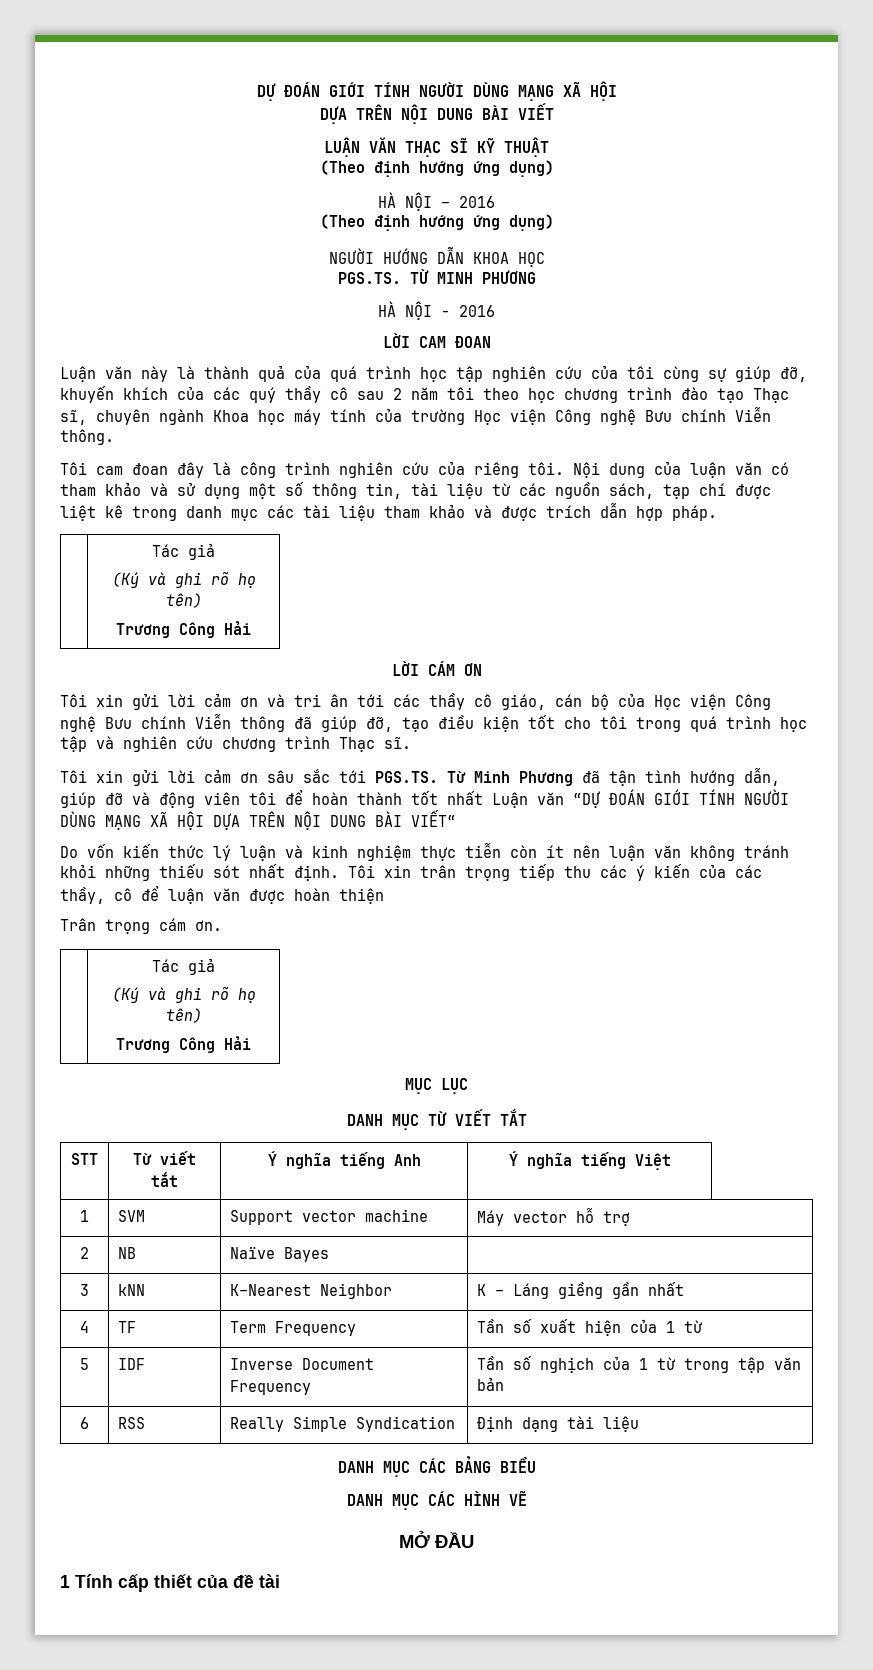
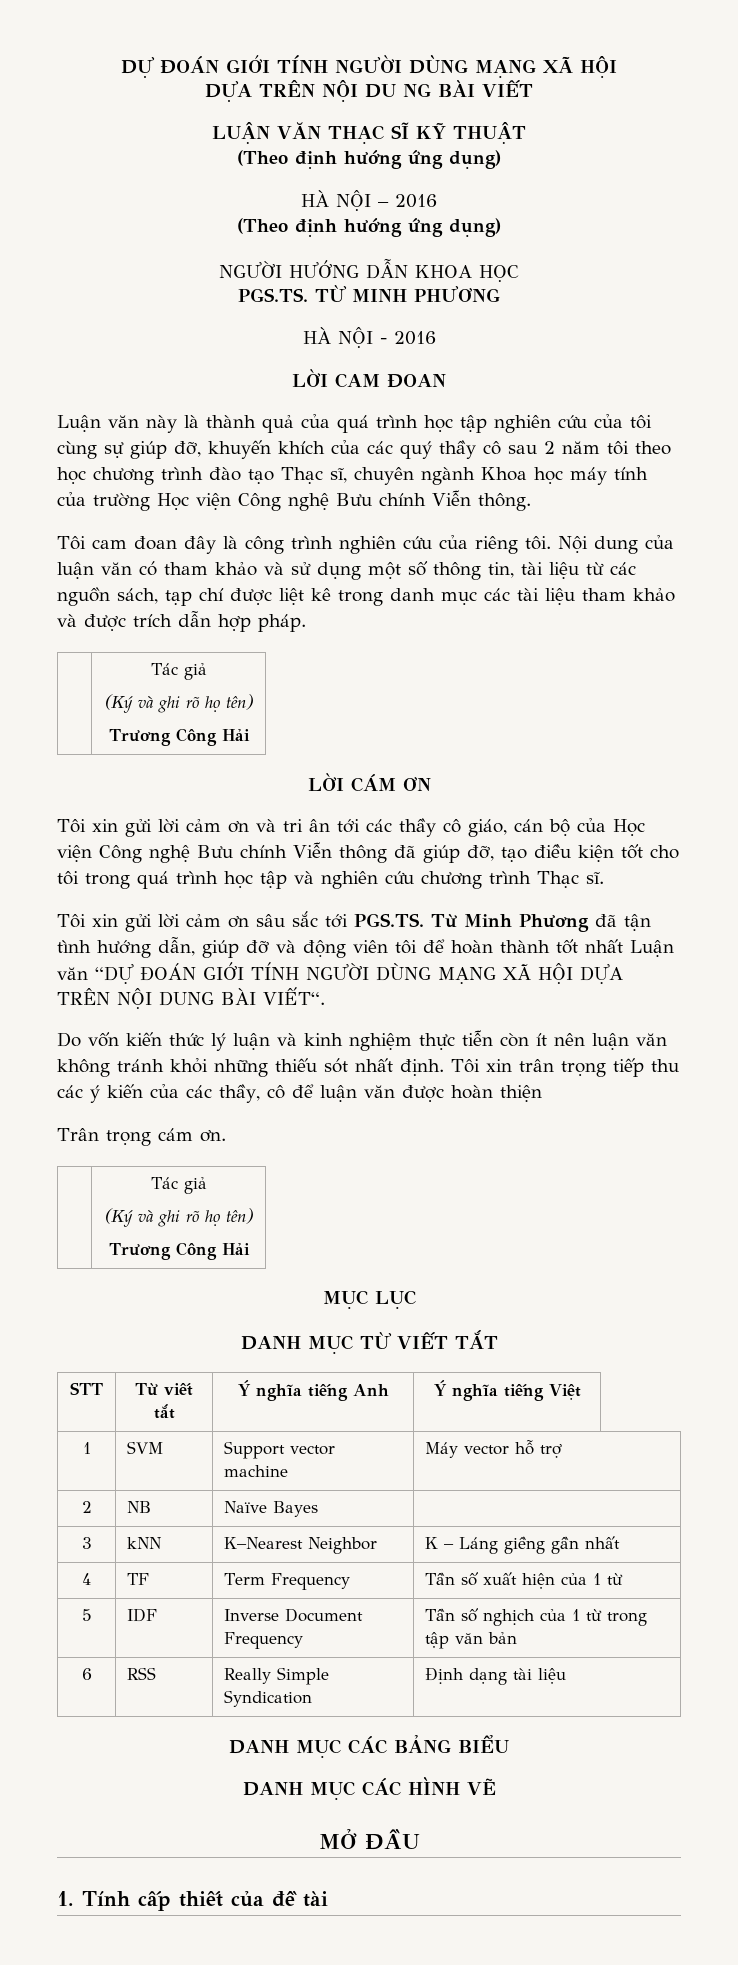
[436,108,473,120] DUNG -> [365,83,431,98] DU NG
[411,810,456,827] VIẾT“ -> [263,987,325,1005] VIẾT“.
[60,1575,70,1588] 1 -> [57,1891,74,1906] 1.

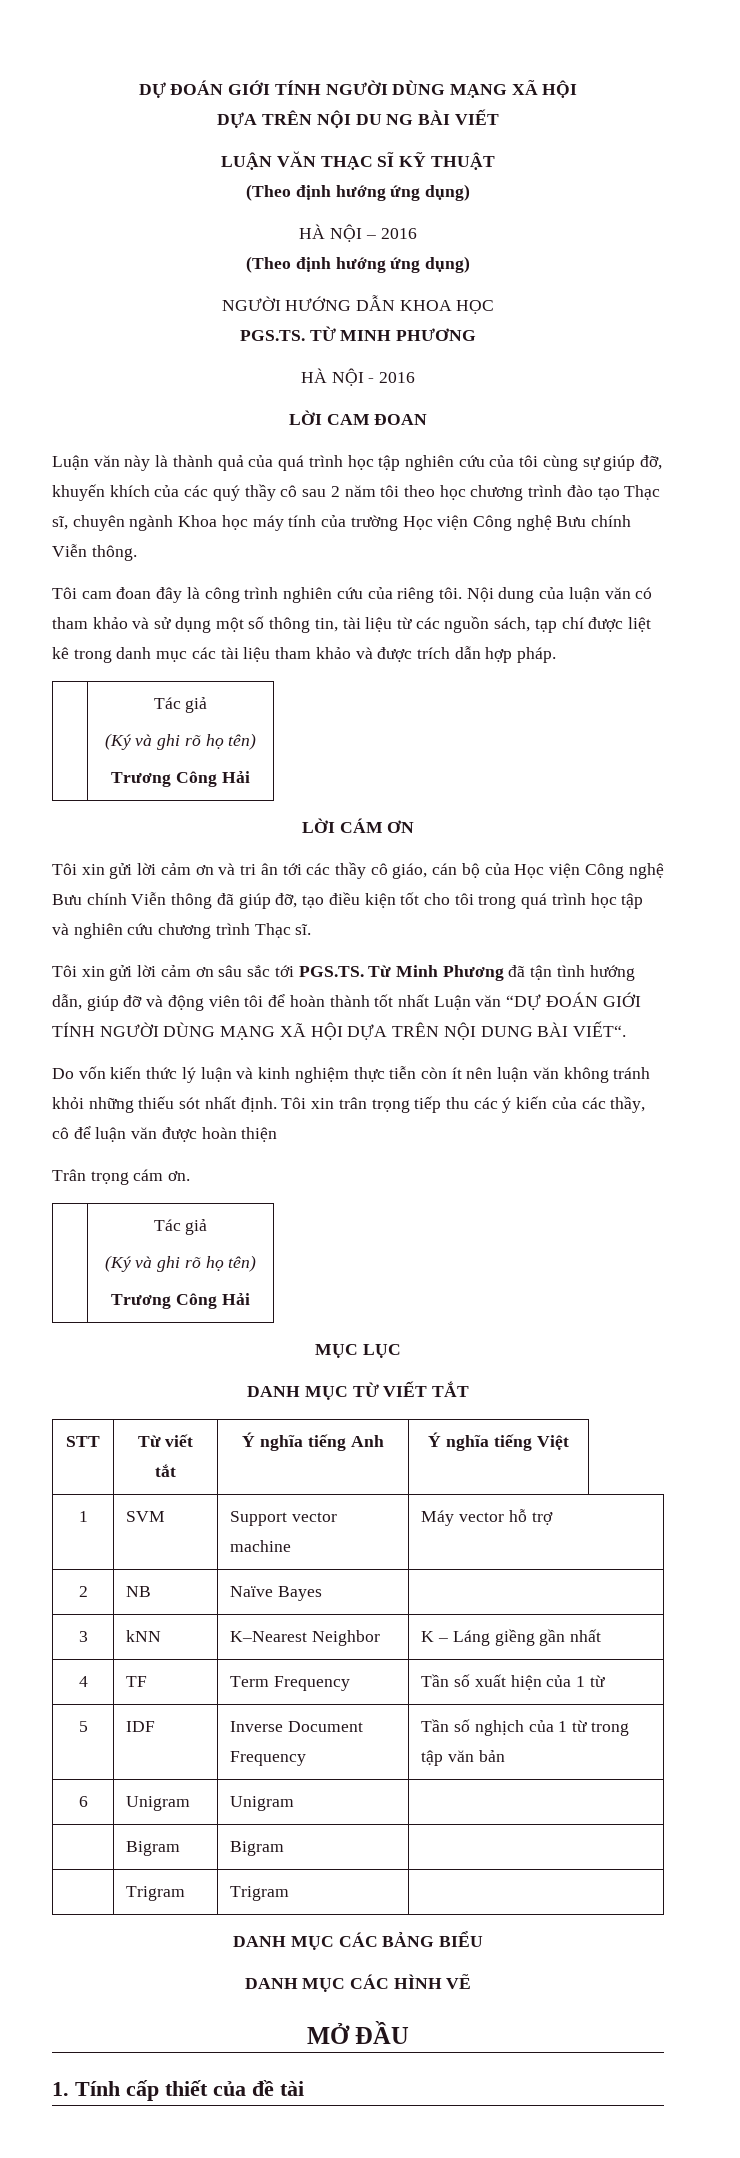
[127,1667,157,1680] [224,1667,330,1685] [224,1690,313,1707] [425,1667,567,1685] RSS | Really Simple Syndication | Định dạng tài liệu -> [126,1796,191,1811] [230,1796,295,1811] [126,1841,181,1856] [230,1841,285,1856] [126,1886,186,1901] [230,1886,290,1901] Unigram | Unigram | // | Bigram | Bigram | // | Trigram | Trigram |

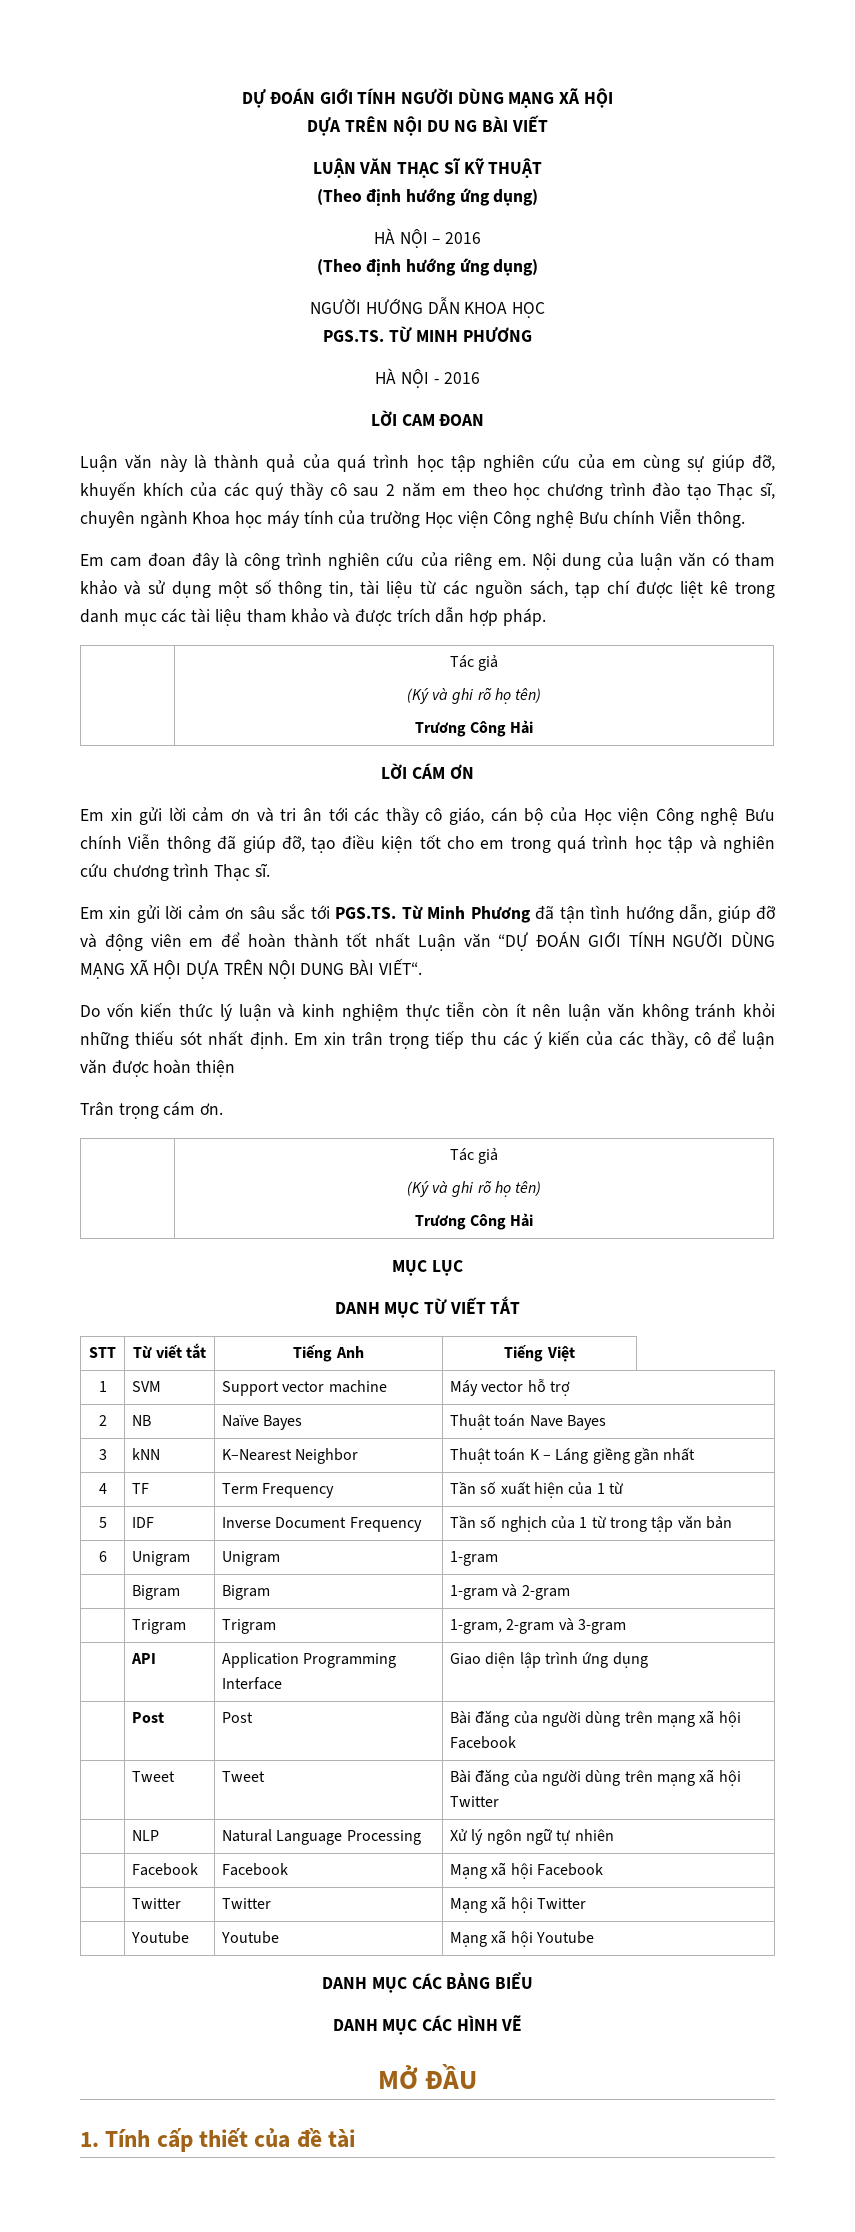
[519,455,539,467] tôi -> [611,459,636,468] em
[380,485,400,497] tôi -> [442,487,467,496] em
[52,587,77,599] Tôi -> [80,554,104,566] Em
[438,587,462,599] tôi. -> [497,557,526,566] em.
[52,863,77,875] Tôi -> [80,809,104,821] Em
[454,893,474,905] tôi -> [480,840,505,849] em
[52,965,77,977] Tôi -> [80,907,104,919] Em
[244,995,264,1007] tôi -> [189,938,214,947] em
[281,1097,307,1109] Tôi -> [293,1033,318,1045] Em
[242,1432,384,1451] [428,1432,532,1451] Ý nghĩa tiếng Anh | Ý nghĩa tiếng -> [293,1345,364,1362] [504,1345,544,1362] Tiếng Anh | Tiếng
(323, 1593) none -> [450,1414,607,1430] Thuật toán Nave Bayes
(381, 1638) none -> [450,1448,526,1464] Thuật toán
(295, 1803) none -> [450,1551,499,1566] 1-gram
(285, 1848) none -> [450,1584,570,1600] 1-gram và 2-gram
(290, 1893) none -> [450,1618,627,1634] [131,1653,157,1664] [222,1652,397,1668] [222,1677,283,1690] [450,1652,648,1668] [132,1712,165,1723] [222,1712,254,1723] [450,1710,741,1727] [450,1736,517,1749] [132,1771,176,1782] [222,1771,266,1782] [450,1769,741,1786] [450,1796,500,1807] [132,1830,160,1841] [222,1829,421,1845] [450,1828,614,1845] [132,1863,199,1876] [222,1863,289,1876] [450,1862,604,1879] [132,1898,182,1909] [222,1898,272,1909] [450,1896,587,1913] [131,1931,190,1944] [221,1931,280,1944] [450,1930,595,1947] 1-gram, 2-gram và 3-gram // | API | Application Programming Interface | Giao diện lập trình ứng dụng // | Post | Post | Bài đăng của người dùng trên mạng xã hội Facebook // | Tweet | Tweet | Bài đăng của người dùng trên mạng xã hội Twitter // | NLP | Natural Language Processing | Xử lý ngôn ngữ tự nhiên // | Facebook | Facebook | Mạng xã hội Facebook // | Twitter | Twitter | Mạng xã hội Twitter // | Youtube | Youtube | Mạng xã hội Youtube

